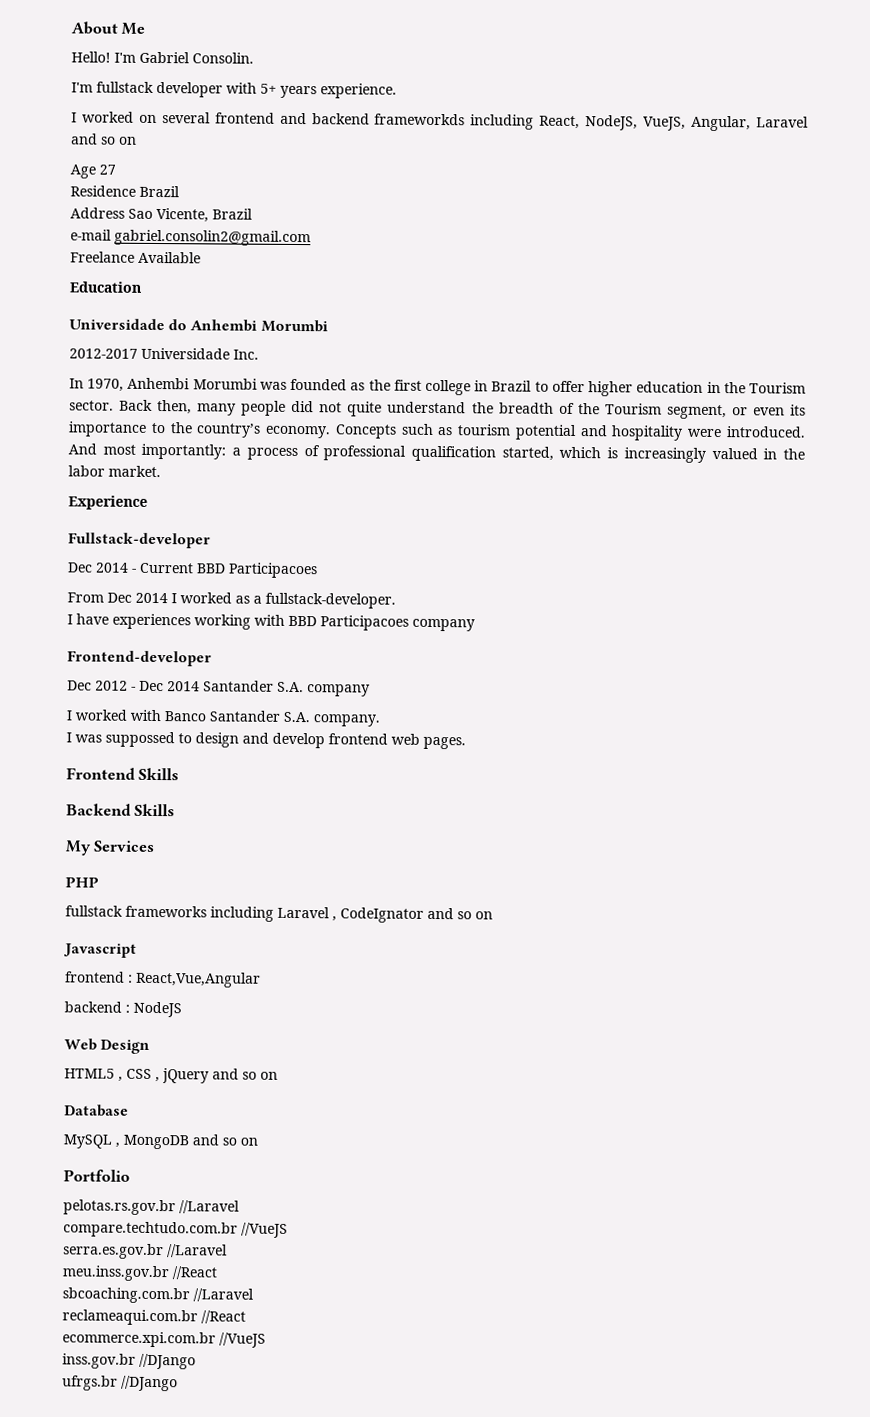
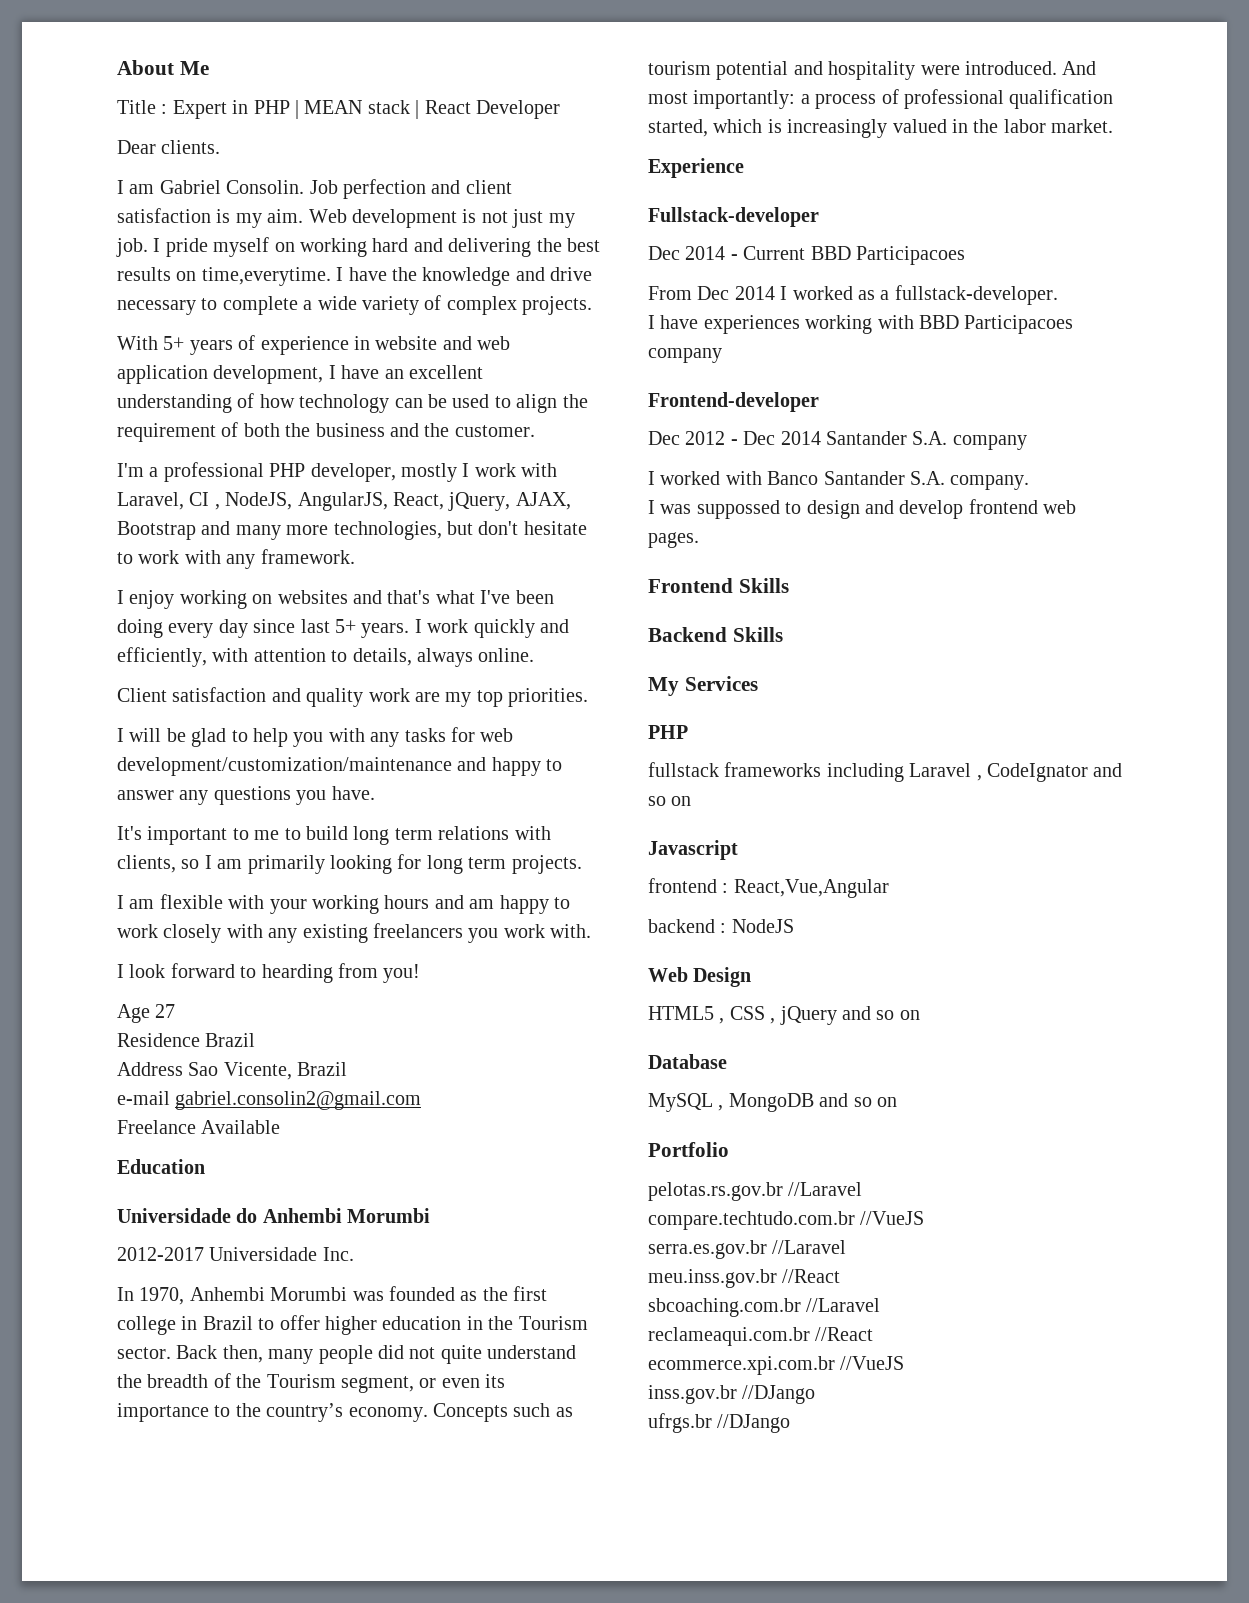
[71,51,254,64] [71,81,397,99] [71,111,809,132] [71,133,137,145] Hello! I'm Gabriel Consolin. // I'm fullstack developer with 5+ years experience. // I worked on several frontend and backend frameworkds including React, NodeJS, VueJS, Angular, Laravel and so on -> [117,100,560,119] [117,140,221,154] [117,179,512,199] [117,208,575,228] [116,237,600,257] [117,267,593,286] [117,295,593,315] [117,335,511,355] [117,365,483,384] [117,393,588,413] [117,422,535,442] [117,462,558,482] [117,492,571,511] [117,521,587,540] [117,549,355,569] [117,590,554,609] [117,619,569,638] [117,647,535,667] [117,687,589,707] [117,727,514,747] [117,757,563,776] [117,786,375,805] [117,826,551,845] [117,854,582,874] [117,894,570,914] [117,923,592,943] [117,963,421,983] Title : Expert in PHP | MEAN stack | React Developer // Dear clients. // I am Gabriel Consolin. Job perfection and client satisfaction is my aim. Web development is not just my job. I pride myself on working hard and delivering the best results on time,everytime. I have the knowledge and drive necessary to complete a wide variety of complex projects. // With 5+ years of experience in website and web application development, I have an excellent understanding of how technology can be used to align the requirement of both the business and the customer. // I'm a professional PHP developer, mostly I work with Laravel, CI , NodeJS, AngularJS, React, jQuery, AJAX, Bootstrap and many more technologies, but don't hesitate to work with any framework. // I enjoy working on websites and that's what I've been doing every day since last 5+ years. I work quickly and efficiently, with attention to details, always online. // Client satisfaction and quality work are my top priorities. // I will be glad to help you with any tasks for web development/customization/maintenance and happy to answer any questions you have. // It's important to me to build long term relations with clients, so I am primarily looking for long term projects. // I am flexible with your working hours and am happy to work closely with any existing freelancers you work with. // I look forward to hearding from you!

